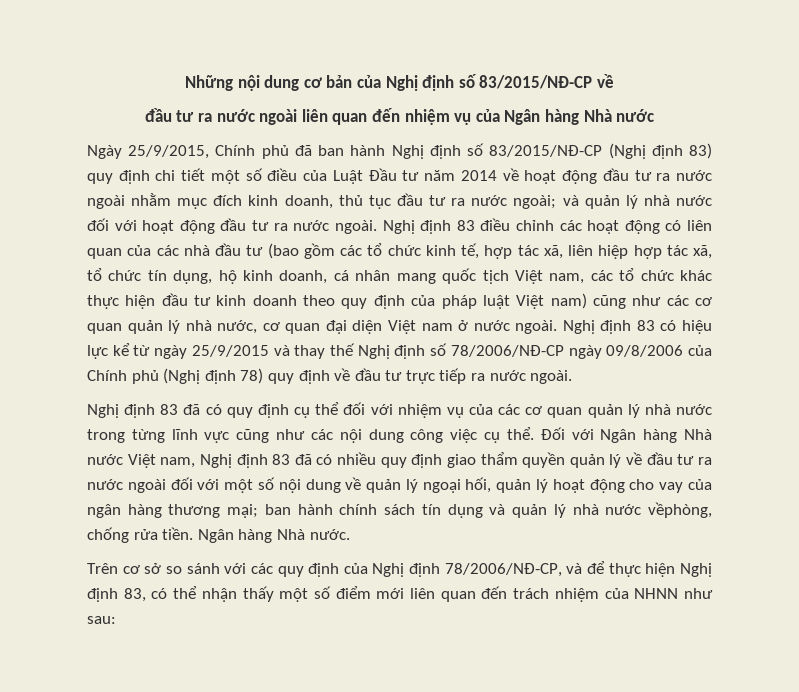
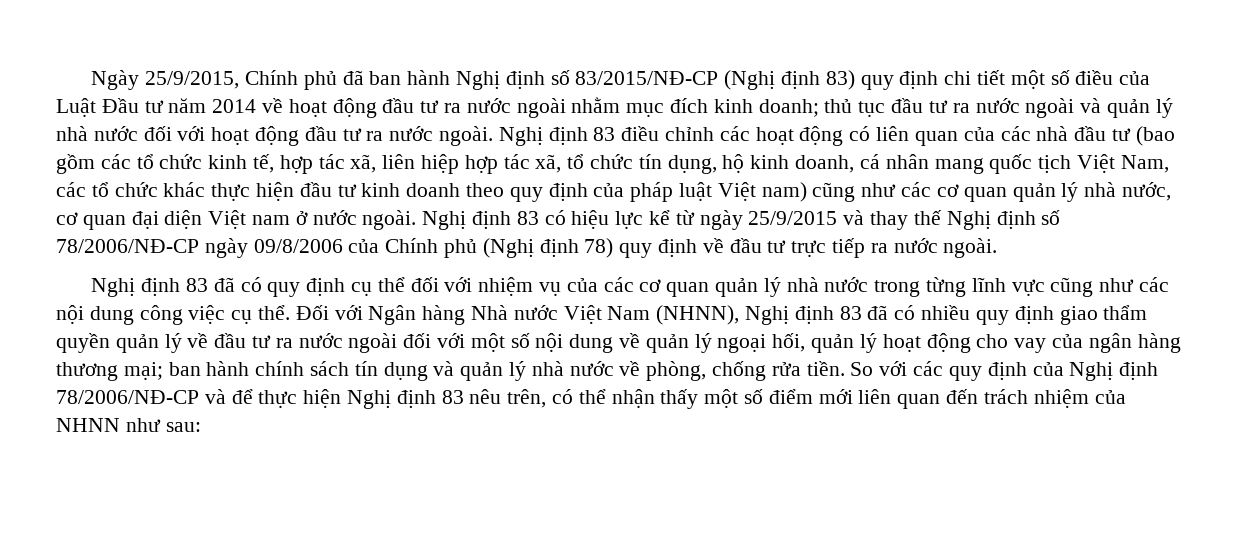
[185,74,614,91] [144,108,655,125] Những nội dung cơ bản của Nghị định số 83/2015/NĐ-CP về // đầu tư ra nước ngoài liên quan đến nhiệm vụ của Ngân hàng Nhà nước // -> (91, 80) none
[284,195,333,209] doanh, -> [758,99,819,117] doanh;
[513,195,557,209] ngoài; -> [1025,98,1075,118] ngoài
[549,273,585,284] nam, -> [1120,155,1169,173] Nam,
[160,457,196,468] nam, -> [607,305,740,325] Nam (NHNN),
[648,502,713,518] vềphòng, -> [619,361,707,381] về phòng,
[197,529,350,543] [87,563,220,574] Ngân hàng Nhà nước. // Trên cơ sở so sánh -> [850,362,874,376] So
[444,563,562,577] 78/2006/NĐ-CP, -> [56,390,199,404] 78/2006/NĐ-CP
[123,588,146,602] 83, -> [441,389,547,408] 83 nêu trên,

